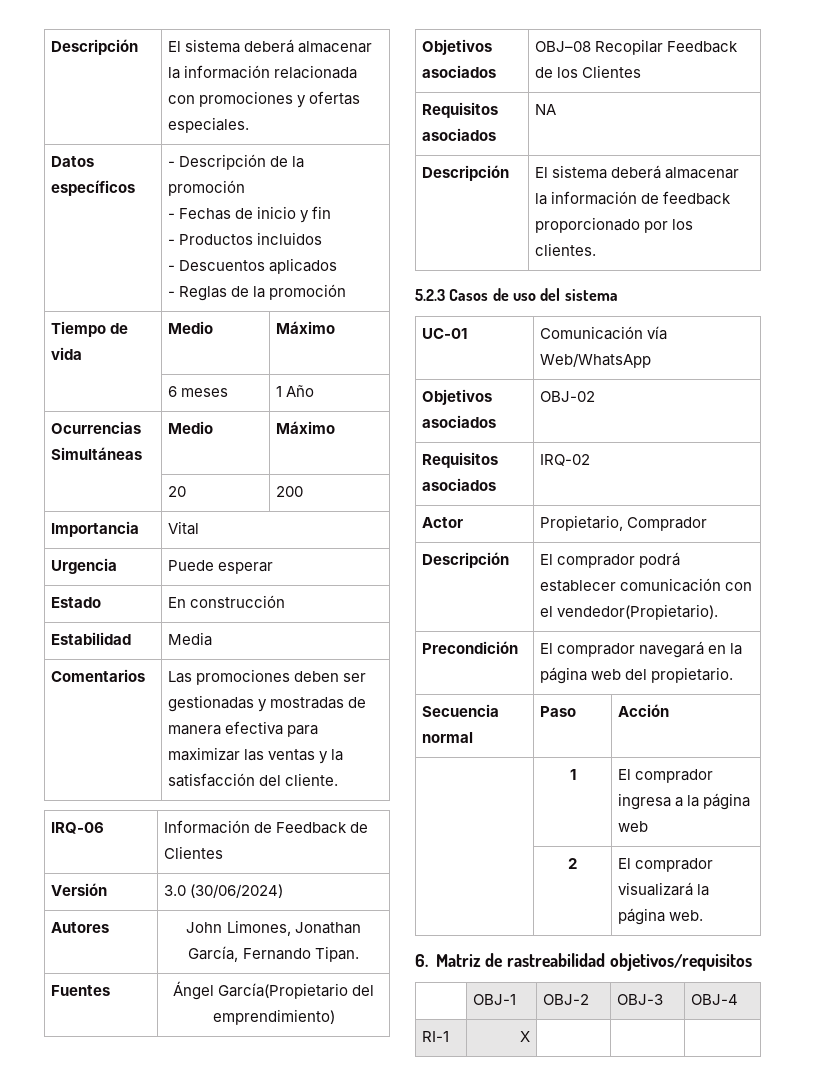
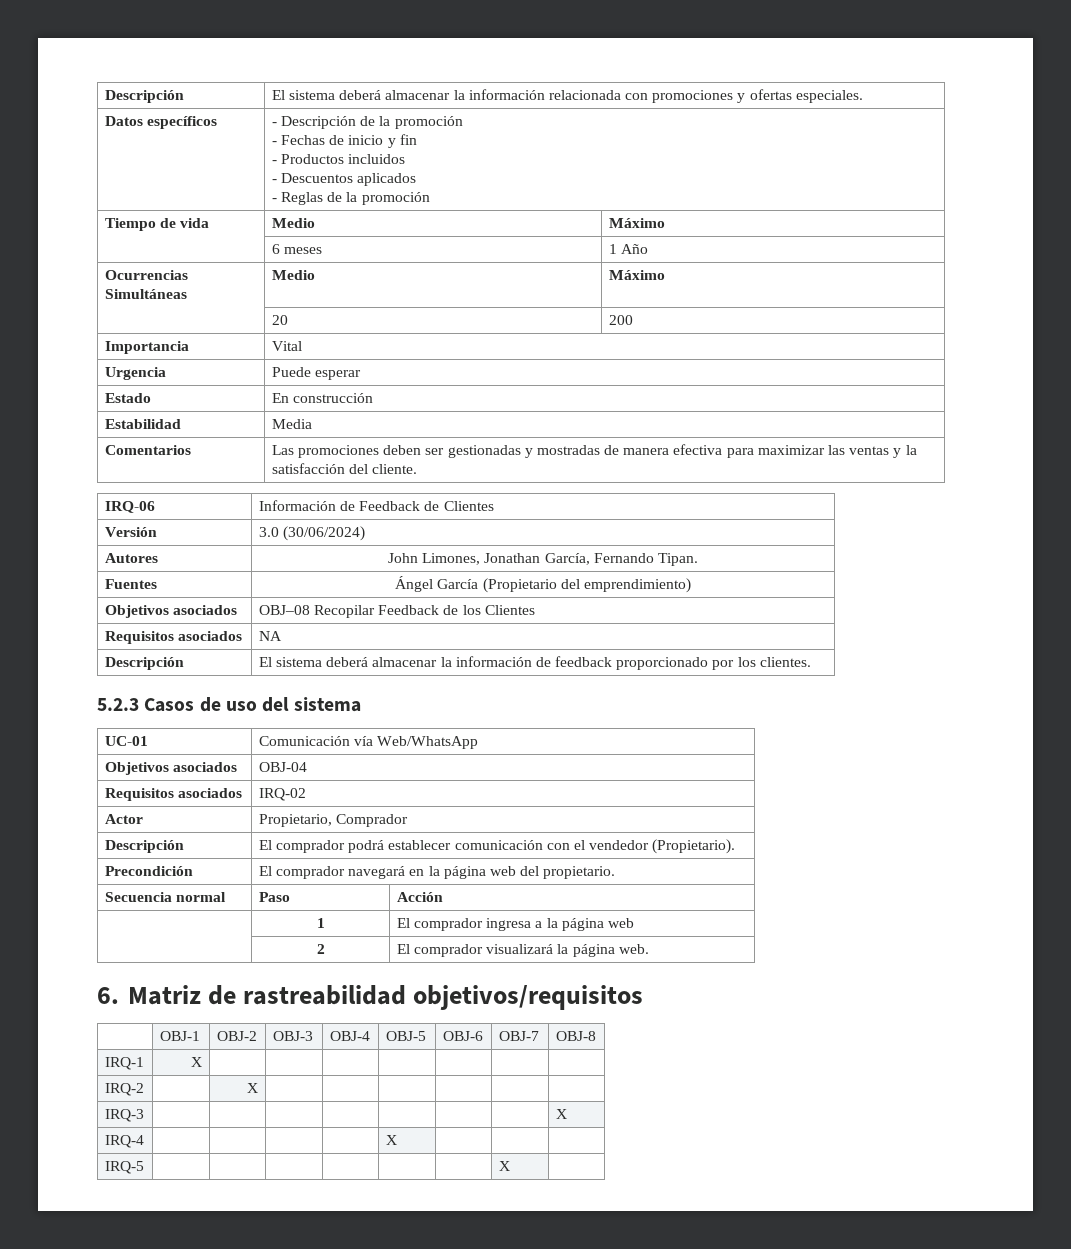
[218,983,348,999] García(Propietario -> [437,578,557,593] García (Propietario
[540,391,596,402] OBJ-02 -> [258,762,307,772] OBJ-04
[557,604,719,620] vendedor(Propietario). -> [589,839,736,854] vendedor (Propietario).
[422,1031,450,1042] [519,1031,530,1042] // RI-1 | X | | -> [385,1031,426,1041] [442,1031,483,1041] [498,1031,539,1041] [555,1031,596,1041] [104,1057,144,1070] [191,1057,203,1067] [104,1083,144,1096] [247,1083,259,1093] [104,1109,144,1122] [555,1109,567,1119] [104,1135,144,1148] [385,1135,397,1145] [104,1161,144,1174] [498,1161,510,1171] | OBJ-5 | OBJ-6 | OBJ-7 | OBJ-8 // IRQ-1 | X | | | | | | | // IRQ-2 | | X | | | | | | // IRQ-3 | | | | | | | | X // IRQ-4 | | | | | X | | | // IRQ-5 | | | | | | | X

